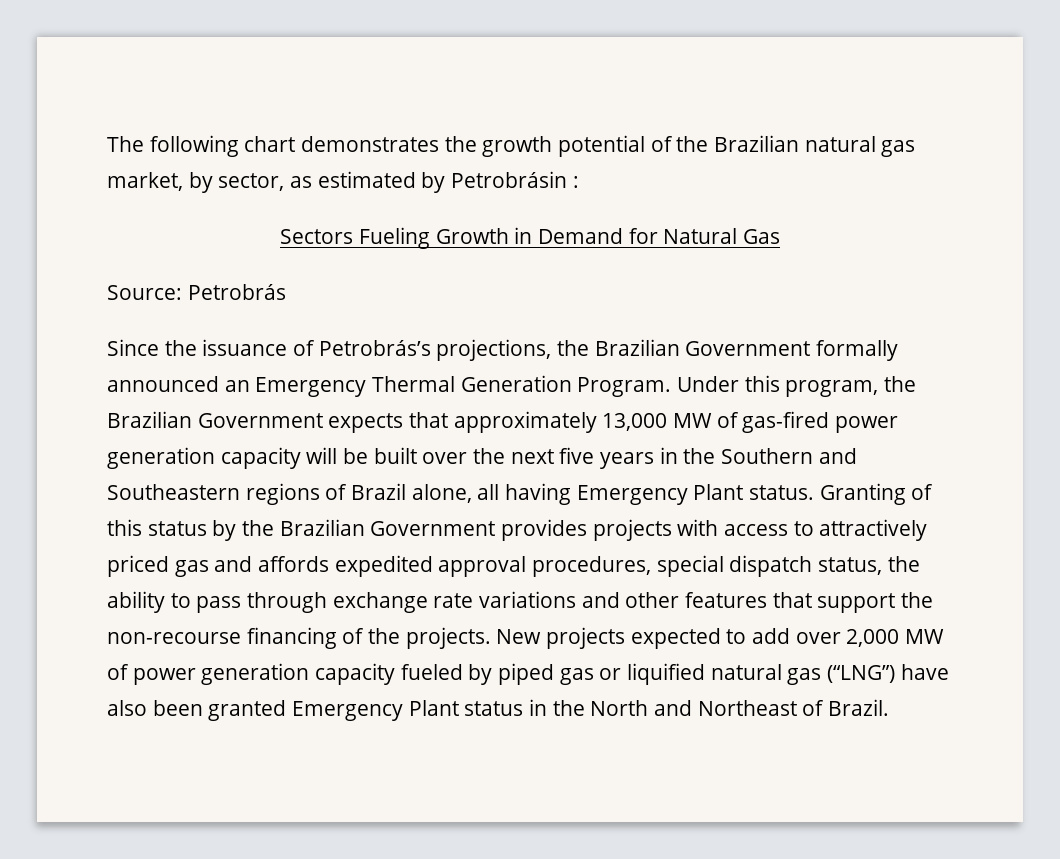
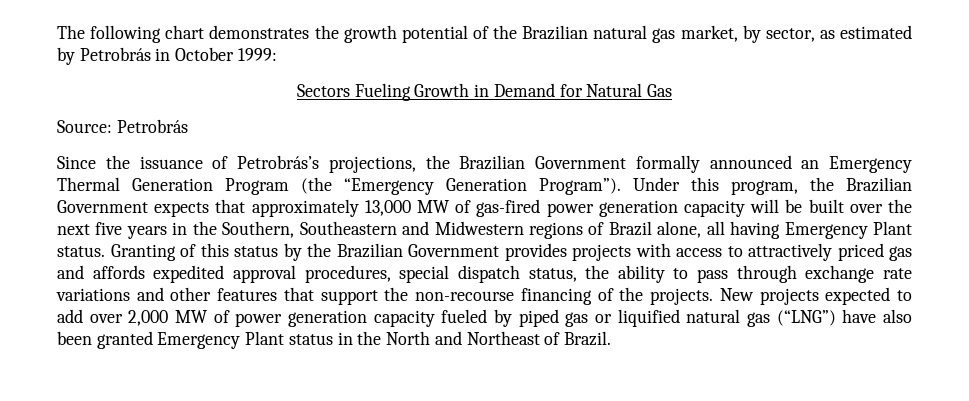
[451,171,579,188] Petrobrásin : -> [79,47,277,61] Petrobrás in October 1999:
[577,377,672,397] Program. -> [225,177,621,195] Program (the “Emergency Generation Program”).
[721,448,857,464] [107,484,240,500] Southern and Southeastern -> [222,221,524,238] Southern, Southeastern and Midwestern

